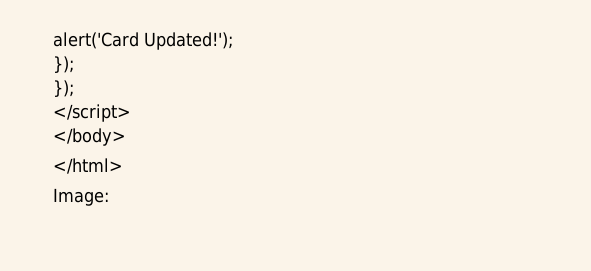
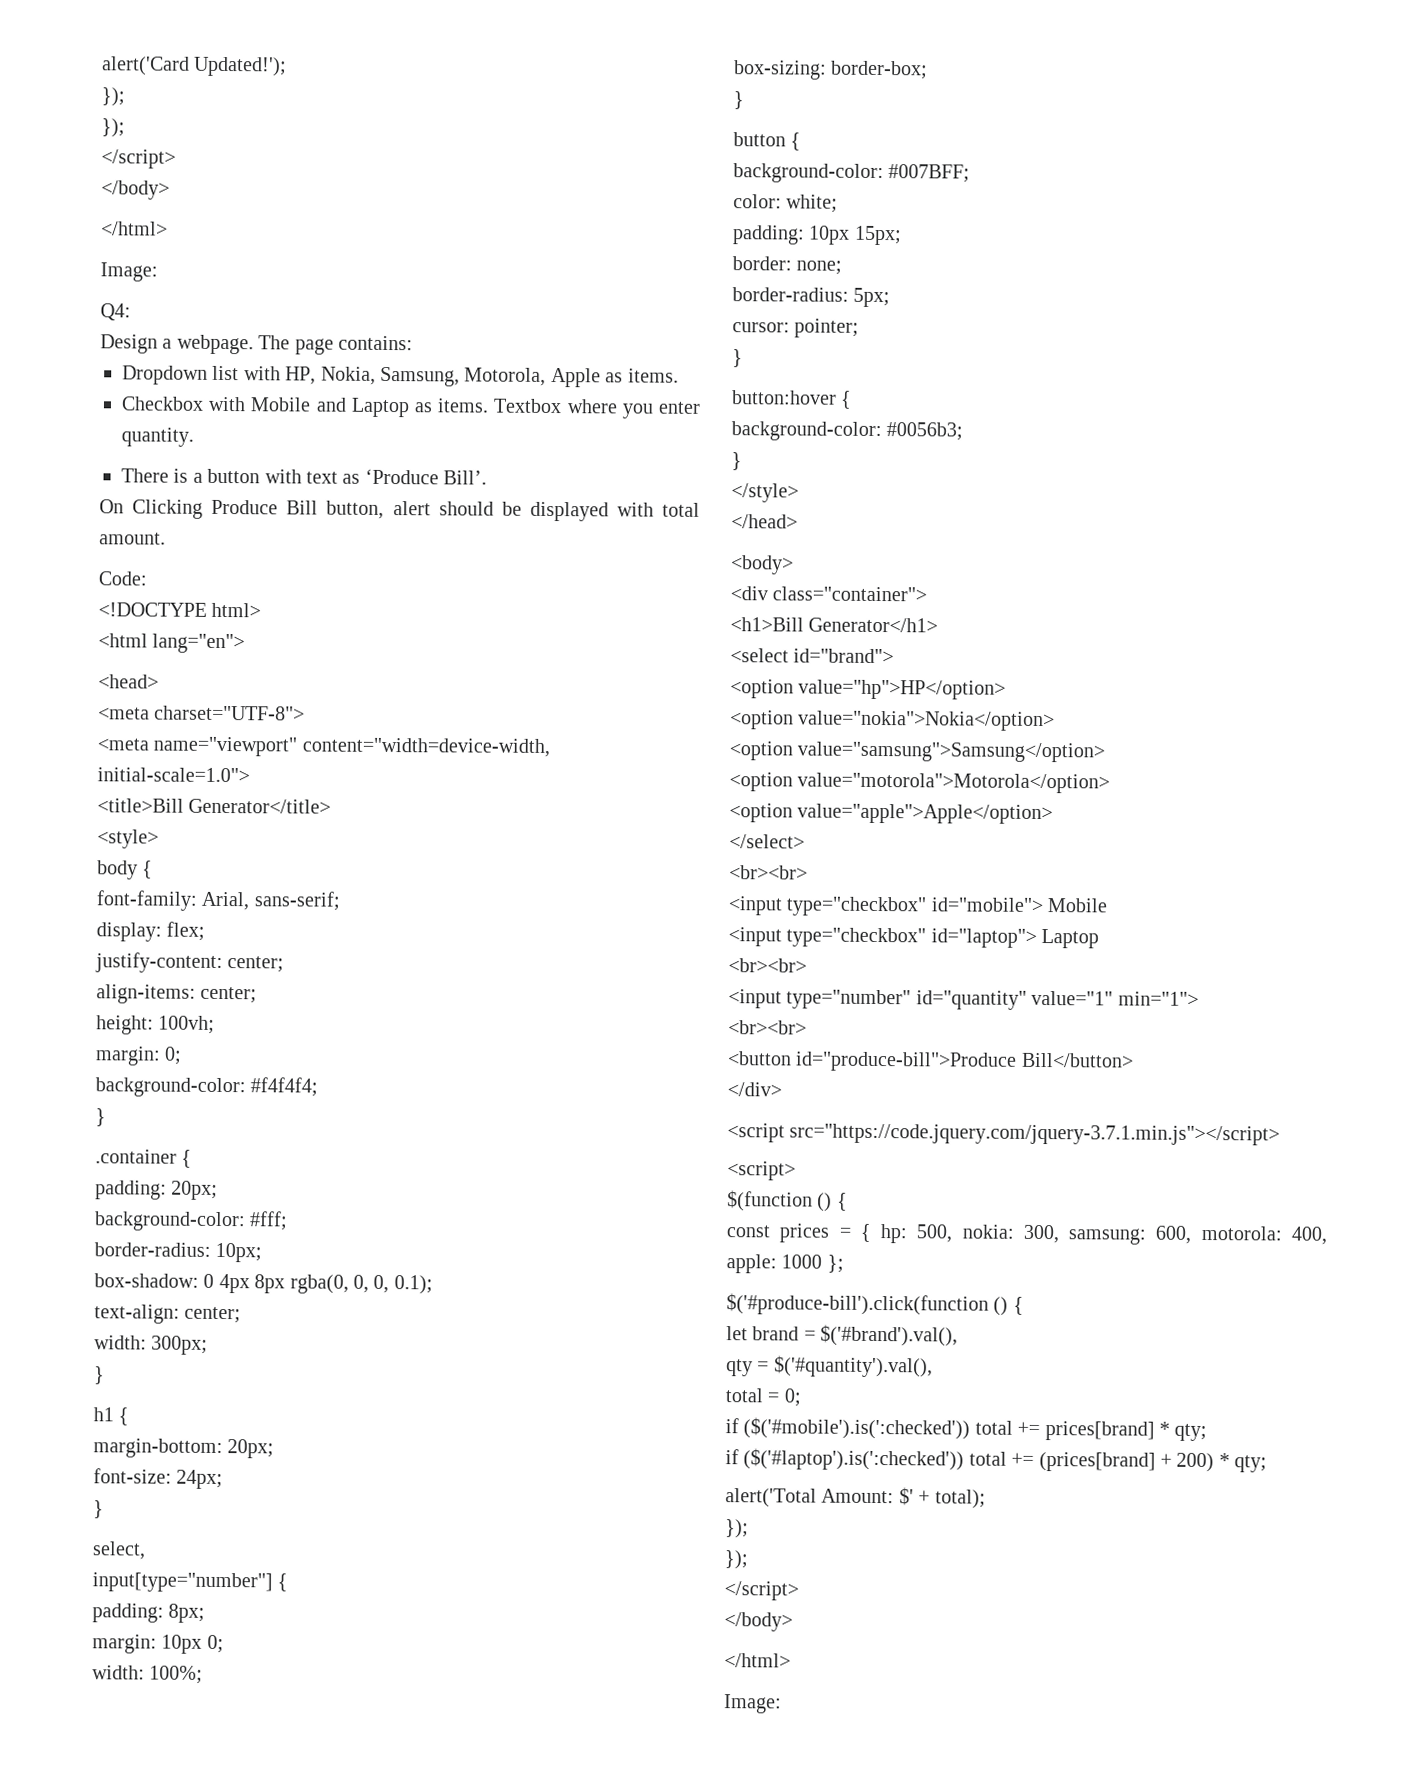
(109, 197) none -> [100,303,131,321] [100,334,413,355] [122,365,679,388] [121,396,701,419] [121,427,194,447] [121,468,488,485] [99,499,701,522] [99,532,166,545] [98,571,147,586] [98,602,262,618] [98,633,246,654] [98,674,159,689] [98,705,306,721] [97,736,550,758] [97,767,250,783] [97,798,332,814] [97,829,159,849] [97,860,154,880] [96,890,341,911] [96,921,206,942] [95,952,285,974] [96,984,258,1004] [96,1015,216,1035] [95,1046,183,1066] [95,1077,319,1098] [95,1108,106,1127] [95,1149,193,1168] [95,1180,219,1200] [94,1211,289,1232] [94,1242,263,1263] [94,1273,433,1295] [94,1304,242,1324] [94,1335,209,1355] [93,1366,105,1385] [93,1407,130,1426] [93,1438,275,1459] [93,1468,224,1490] [93,1500,104,1519] [92,1541,146,1560] [92,1572,289,1593] [92,1603,206,1623] [92,1634,224,1654] [92,1665,204,1684] [733,60,929,80] [733,91,744,110] [733,132,802,151] [733,163,971,184] [733,194,839,213] [732,225,902,246] [732,256,843,275] [732,287,891,308] [732,318,860,338] [732,349,743,368] [731,390,853,409] [731,421,964,442] [731,452,742,471] [731,483,799,503] [731,514,798,529] [730,555,794,575] [730,586,928,602] [730,617,939,633] [730,648,895,664] [730,679,1007,700] [730,710,1056,732] [729,741,1106,763] [729,772,1111,794] [729,803,1054,825] [729,834,805,849] [729,865,808,880] [728,896,1108,917] [728,927,1100,949] [728,958,807,973] [728,989,1199,1010] [728,1020,807,1035] [727,1051,1134,1072] [727,1082,782,1097] [727,1123,1281,1146] [727,1161,796,1181] [727,1190,848,1212] [726,1223,1327,1245] [726,1254,844,1274] [726,1293,1024,1316] [726,1324,959,1347] [726,1355,933,1378] [725,1388,801,1407] [725,1417,1208,1442] [725,1448,1268,1473] [725,1487,986,1509] [725,1519,749,1539] [724,1550,748,1570] [724,1581,799,1601] [724,1612,793,1632] [724,1653,791,1668] [723,1694,782,1714] // Q4: // Design a webpage. The page contains: // Dropdown list with HP, Nokia, Samsung, Motorola, Apple as items. // Checkbox with Mobile and Laptop as items. Textbox where you enter quantity. // There is a button with text as ‘Produce Bill’. // On Clicking Produce Bill button, alert should be displayed with total amount. // Code: // <!DOCTYPE html> // <html lang="en"> // <head> // <meta charset="UTF-8"> // <meta name="viewport" content="width=device-width, initial-scale=1.0"> // <title>Bill Generator</title> // <style> // body { // font-family: Arial, sans-serif; // display: flex; // justify-content: center; // align-items: center; // height: 100vh; // margin: 0; // background-color: #f4f4f4; // } // .container { // padding: 20px; // background-color: #fff; // border-radius: 10px; // box-shadow: 0 4px 8px rgba(0, 0, 0, 0.1); // text-align: center; // width: 300px; // } // h1 { // margin-bottom: 20px; // font-size: 24px; // } // select, // input[type="number"] { // padding: 8px; // margin: 10px 0; // width: 100%; // box-sizing: border-box; // } // button { // background-color: #007BFF; // color: white; // padding: 10px 15px; // border: none; // border-radius: 5px; // cursor: pointer; // } // button:hover { // background-color: #0056b3; // } // </style> // </head> // <body> // <div class="container"> // <h1>Bill Generator</h1> // <select id="brand"> // <option value="hp">HP</option> // <option value="nokia">Nokia</option> // <option value="samsung">Samsung</option> // <option value="motorola">Motorola</option> // <option value="apple">Apple</option> // </select> // <br><br> // <input type="checkbox" id="mobile"> Mobile // <input type="checkbox" id="laptop"> Laptop // <br><br> // <input type="number" id="quantity" value="1" min="1"> // <br><br> // <button id="produce-bill">Produce Bill</button> // </div> // <script src="https://code.jquery.com/jquery-3.7.1.min.js"></script> // <script> // $(function () { // const prices = { hp: 500, nokia: 300, samsung: 600, motorola: 400, apple: 1000 }; // $('#produce-bill').click(function () { // let brand = $('#brand').val(), // qty = $('#quantity').val(), // total = 0; // if ($('#mobile').is(':checked')) total += prices[brand] * qty; // if ($('#laptop').is(':checked')) total += (prices[brand] + 200) * qty; // alert('Total Amount: $' + total); // }); // }); // </script> // </body> // </html> // Image:

